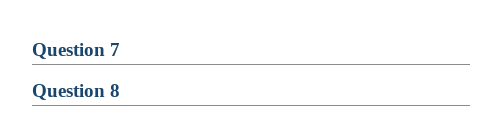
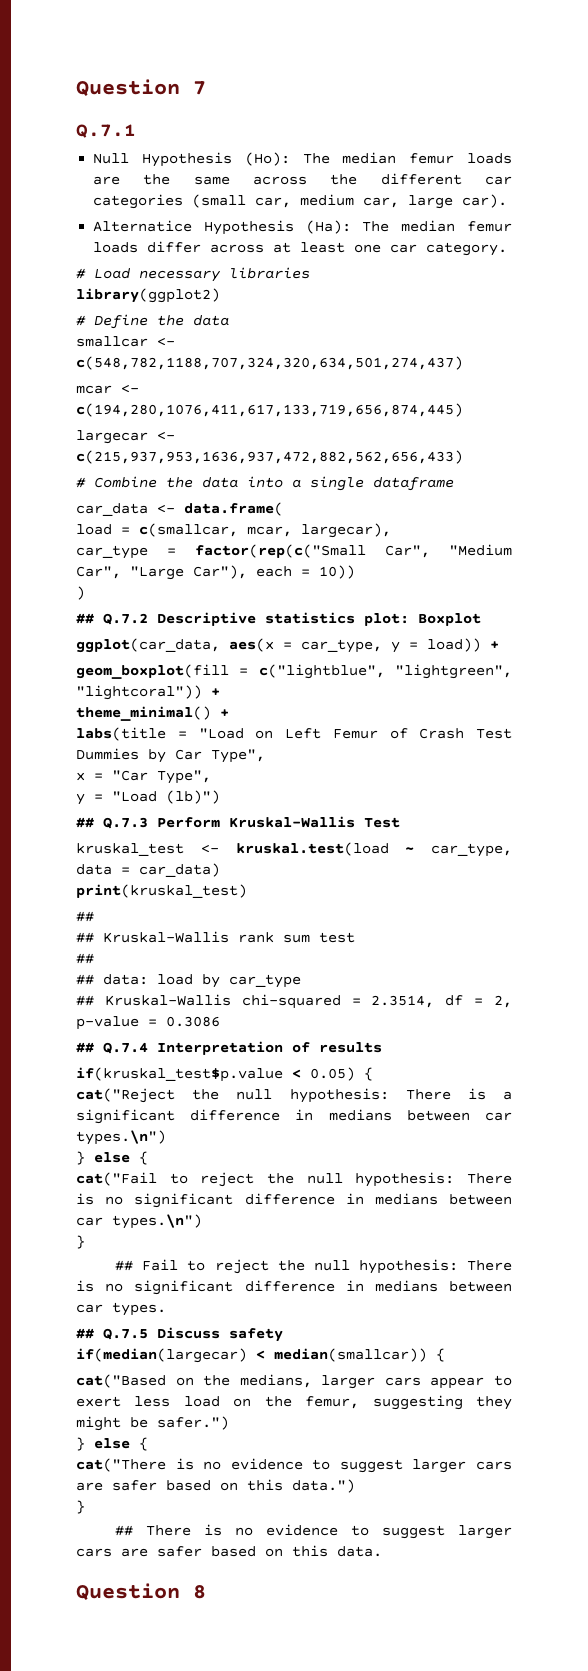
(121, 49) none -> [76,124,136,138] [93,152,512,167] [93,173,512,185] [93,194,508,209] [93,220,512,235] [93,241,508,256] [76,267,310,282] [76,288,220,303] [76,314,229,329] [76,336,175,347] [76,356,463,370] [76,385,139,394] [76,403,463,417] [76,430,175,444] [76,450,463,464] [76,476,454,491] [76,502,283,516] [76,523,391,538] [76,544,512,559] [76,565,355,580] [76,586,85,600] [76,612,481,626] [76,638,499,653] [76,664,512,679] [76,685,220,700] [76,706,229,721] [76,727,512,741] [76,748,265,763] [76,770,211,784] [76,790,220,805] [76,816,400,829] [76,842,512,857] [76,863,220,877] [76,884,247,898] [76,911,94,922] [76,931,355,943] [76,953,94,964] [76,974,301,988] [76,994,512,1009] [76,1016,220,1030] [76,1041,382,1055] [76,1067,373,1082] [76,1088,512,1103] [76,1109,512,1124] [76,1130,166,1145] [76,1151,148,1165] [76,1172,512,1187] [76,1193,512,1208] [76,1214,202,1229] [76,1235,85,1249] [115,1259,512,1274] [76,1280,512,1295] [76,1302,166,1316] [76,1327,283,1342] [76,1348,445,1363] [76,1374,512,1389] [76,1395,512,1410] [76,1416,229,1431] [76,1437,148,1451] [76,1458,512,1473] [76,1479,355,1493] [76,1500,85,1514] [115,1524,513,1539] [76,1545,382,1557] // Q.7.1 // Null Hypothesis (Ho): The median femur loads are the same across the different car categories (small car, medium car, large car). // Alternatice Hypothesis (Ha): The median femur loads differ across at least one car category. // # Load necessary libraries // library(ggplot2) // # Define the data // smallcar <- c(548,782,1188,707,324,320,634,501,274,437) // mcar <- c(194,280,1076,411,617,133,719,656,874,445) // largecar <- c(215,937,953,1636,937,472,882,562,656,433) // # Combine the data into a single dataframe // car_data <- data.frame( // load = c(smallcar, mcar, largecar), // car_type = factor(rep(c("Small Car", "Medium Car", "Large Car"), each = 10)) // ) // ## Q.7.2 Descriptive statistics plot: Boxplot // ggplot(car_data, aes(x = car_type, y = load)) + // geom_boxplot(fill = c("lightblue", "lightgreen", "lightcoral")) + // theme_minimal() + // labs(title = "Load on Left Femur of Crash Test Dummies by Car Type", // x = "Car Type", // y = "Load (lb)") // ## Q.7.3 Perform Kruskal-Wallis Test // kruskal_test <- kruskal.test(load ~ car_type, data = car_data) // print(kruskal_test) // ## // ## Kruskal-Wallis rank sum test // ## // ## data: load by car_type // ## Kruskal-Wallis chi-squared = 2.3514, df = 2, p-value = 0.3086 // ## Q.7.4 Interpretation of results // if(kruskal_test$p.value < 0.05) { // cat("Reject the null hypothesis: There is a significant difference in medians between car types.\n") // } else { // cat("Fail to reject the null hypothesis: There is no significant difference in medians between car types.\n") // } // ## Fail to reject the null hypothesis: There is no significant difference in medians between car types. // ## Q.7.5 Discuss safety // if(median(largecar) < median(smallcar)) { // cat("Based on the medians, larger cars appear to exert less load on the femur, suggesting they might be safer.") // } else { // cat("There is no evidence to suggest larger cars are safer based on this data.") // } // ## There is no evidence to suggest larger cars are safer based on this data.

